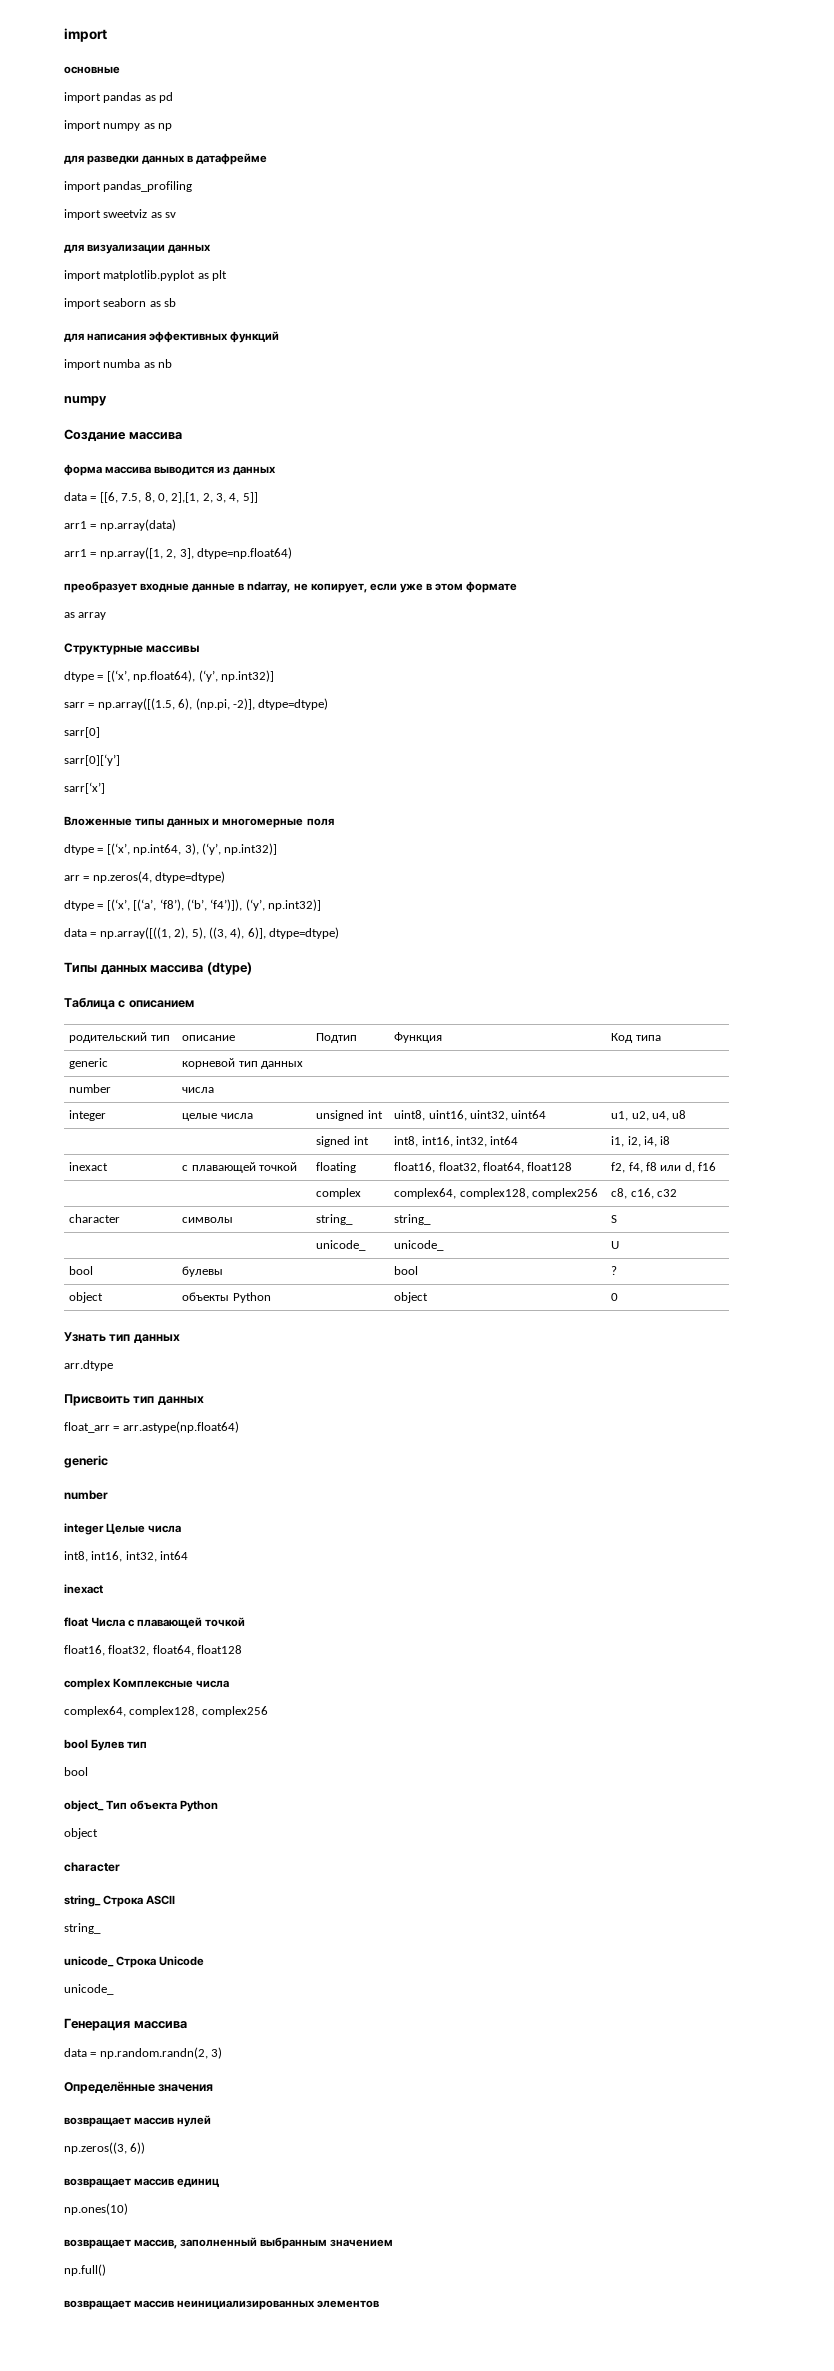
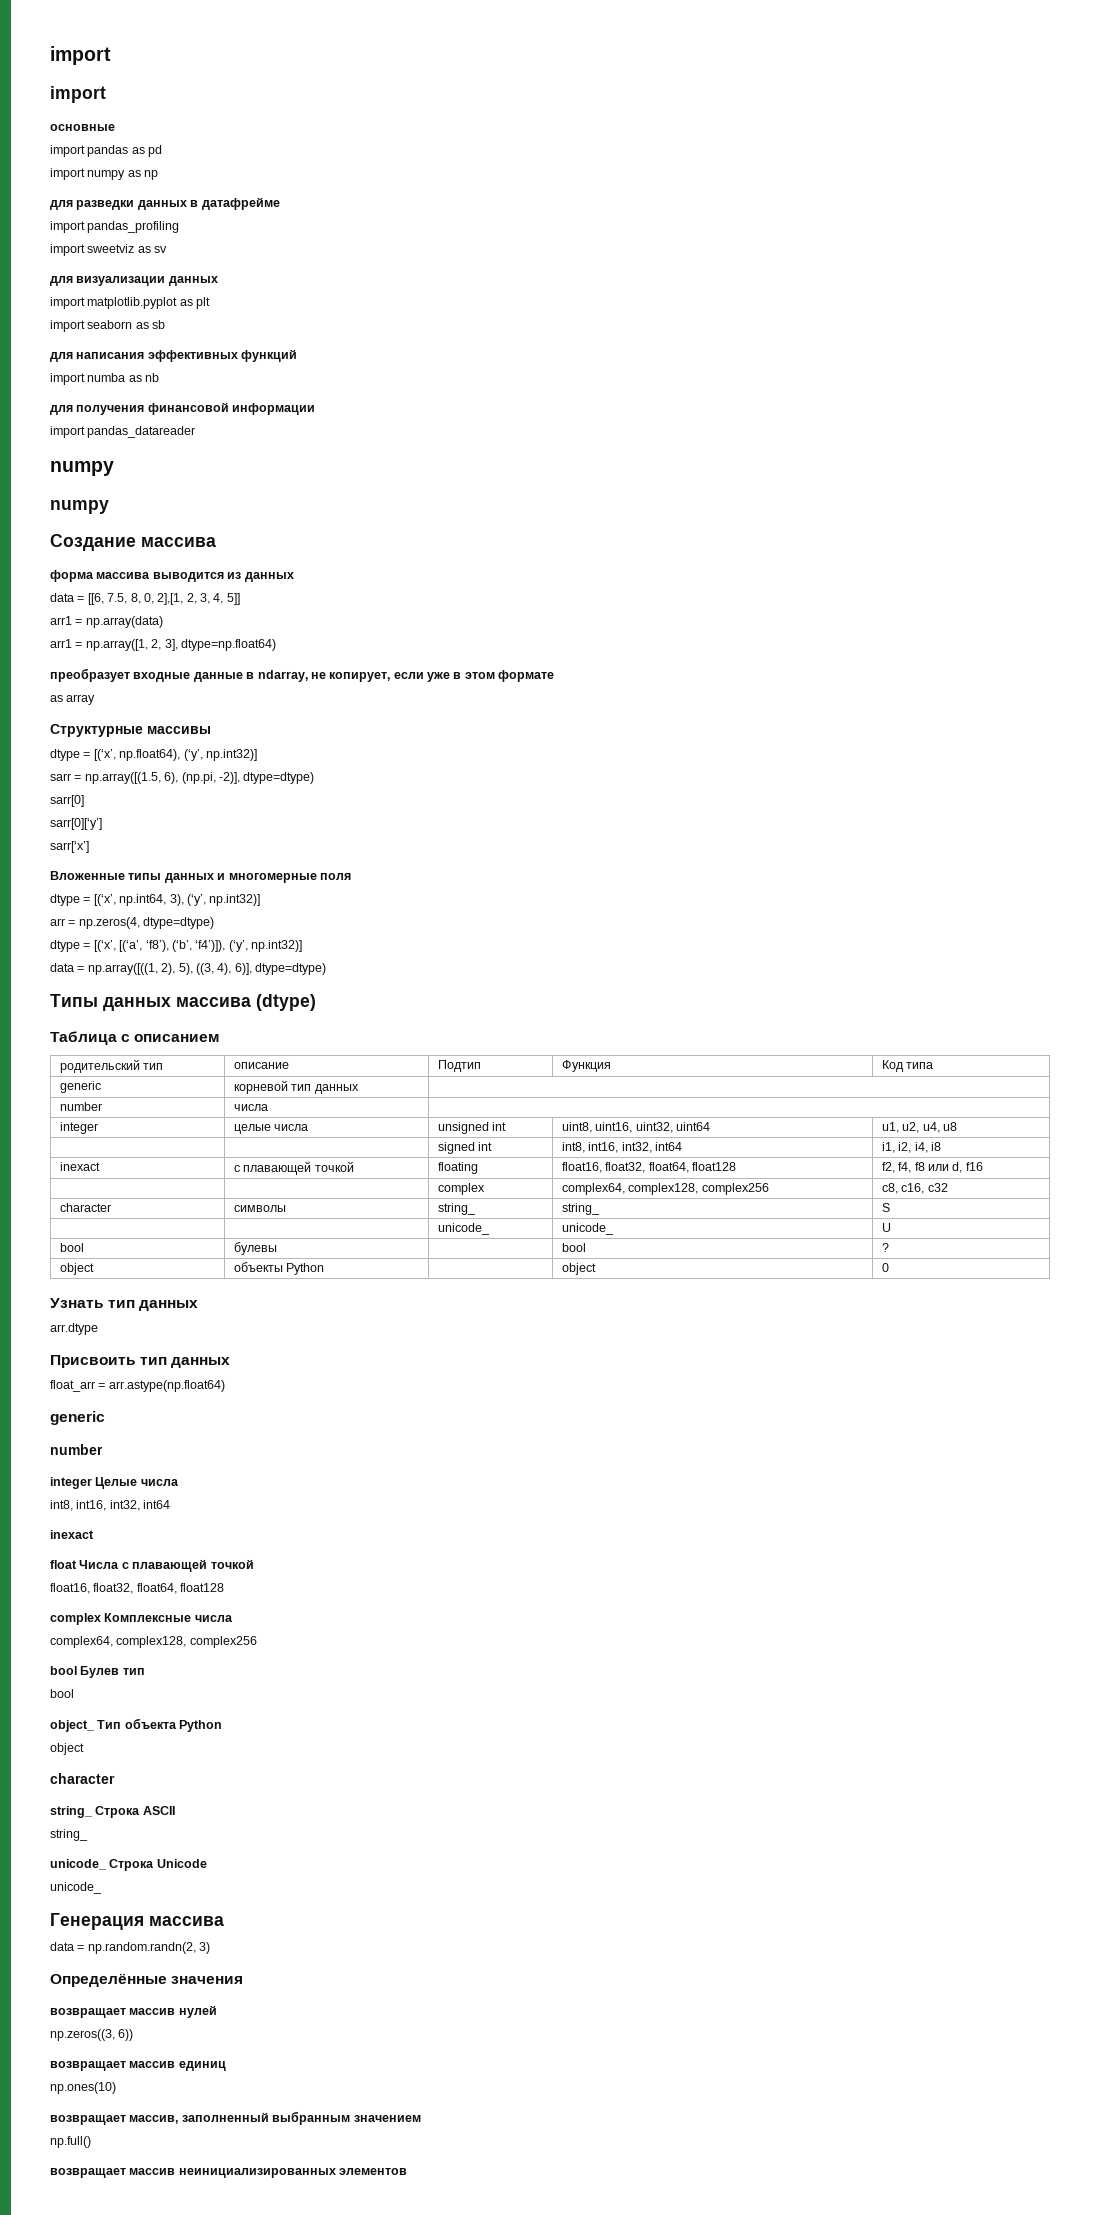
[64,28,107,42] import -> [50,46,111,65] [50,86,106,103] import // import
(173, 363) none -> [50,402,316,415] [50,426,196,438] [50,461,114,476] // для получения финансовой информации // import pandas_datareader // numpy

